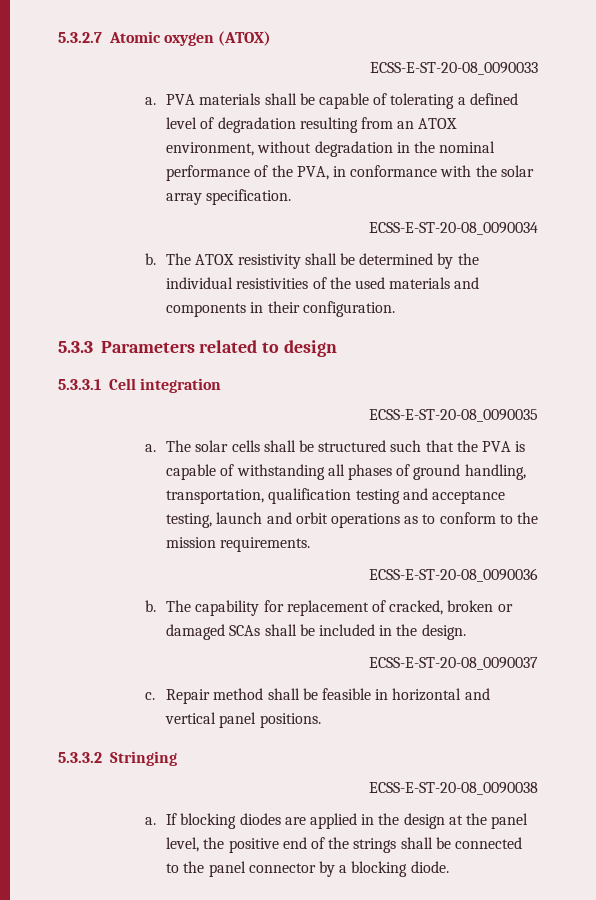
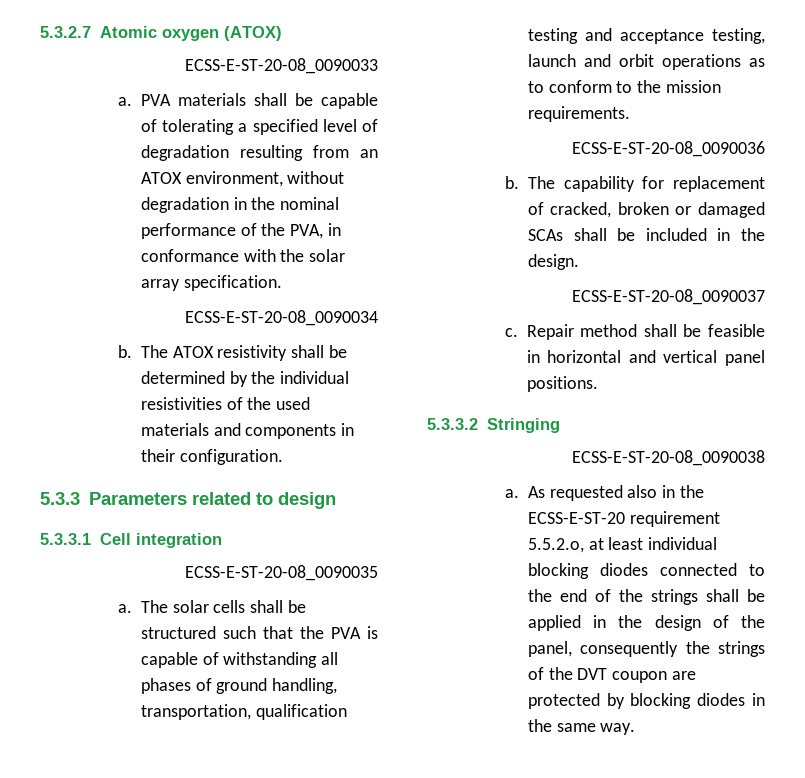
[469,93,518,105] defined -> [252,119,318,135] specified
[166,813,529,829] [166,837,279,853] If blocking diodes are applied in the design at the panel level, the positive -> [527,485,704,501] [527,511,720,527] [527,537,718,553] [527,563,765,579] [527,589,552,602] As requested also in the ECSS-E-ST-20 requirement 5.5.2.o, at least individual blocking diodes connected to the
[454,837,522,849] [166,861,449,877] connected to the panel connector by a blocking diode. -> [527,615,765,631] [527,641,765,657] [527,667,696,683] [527,693,765,709] [527,719,636,735] applied in the design of the panel, consequently the strings of the DVT coupon are protected by blocking diodes in the same way.

